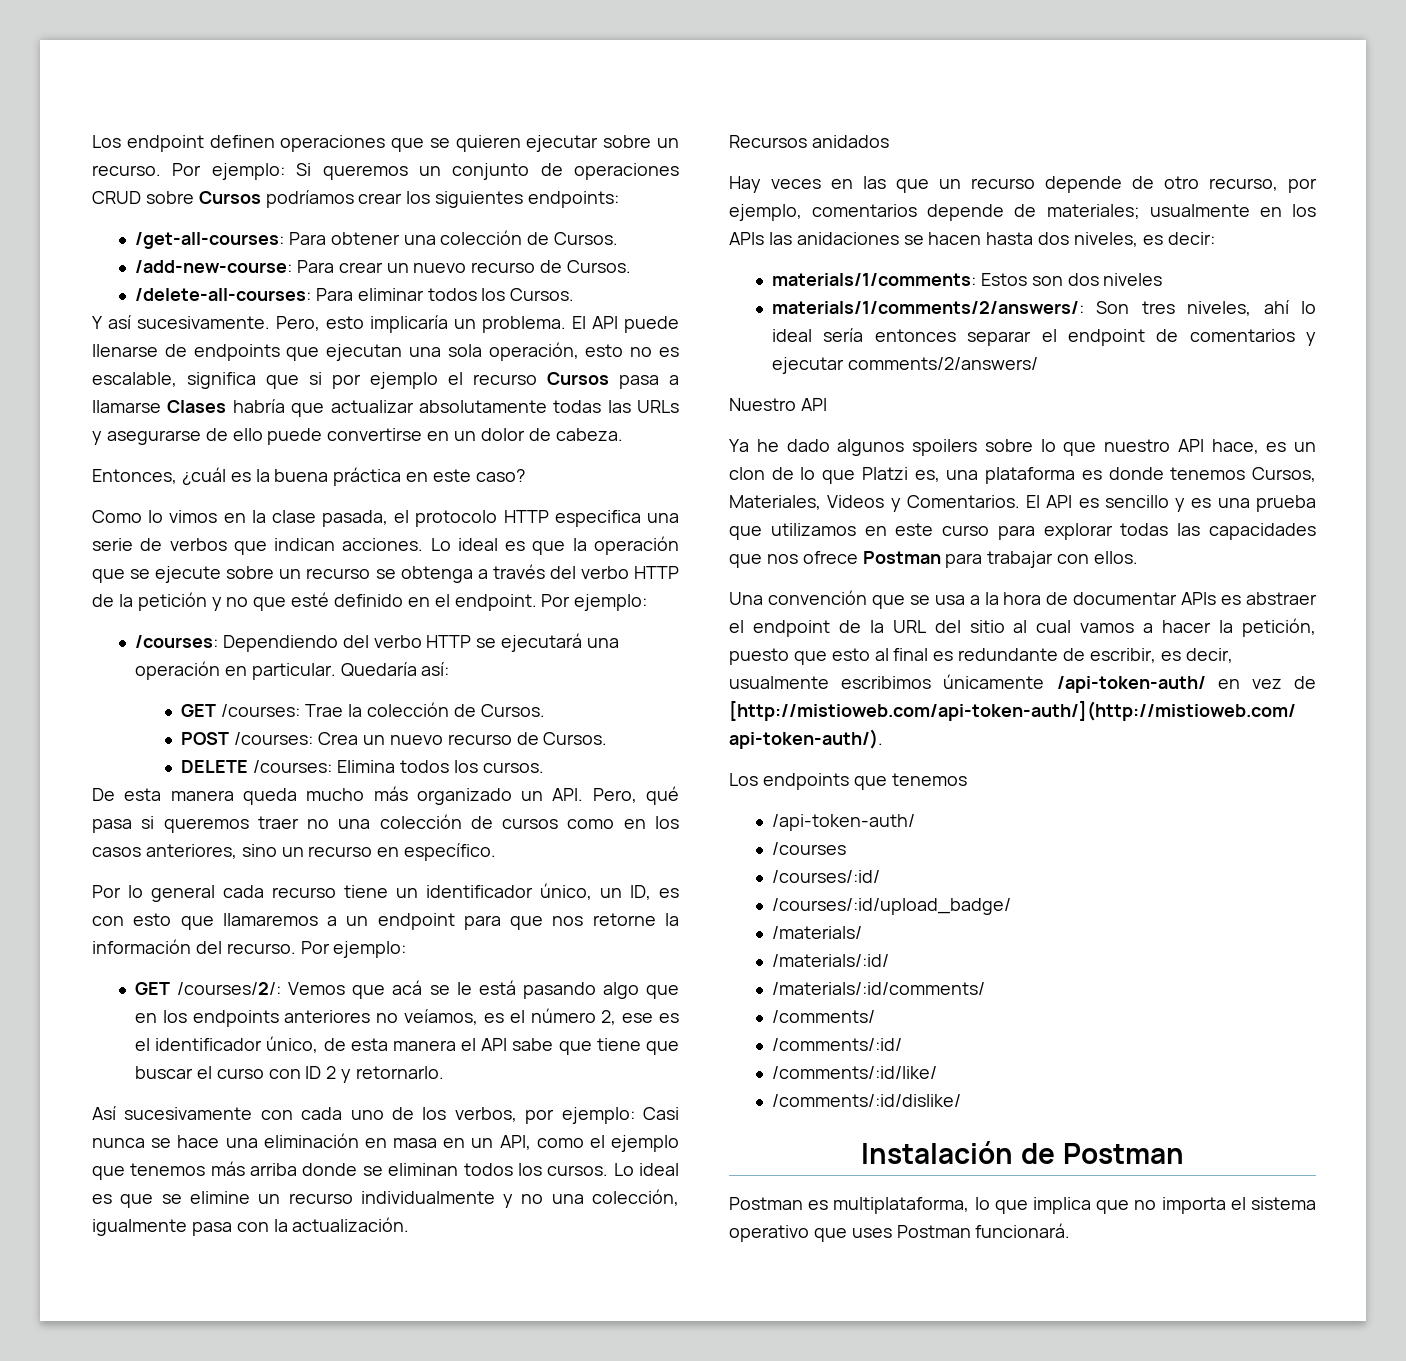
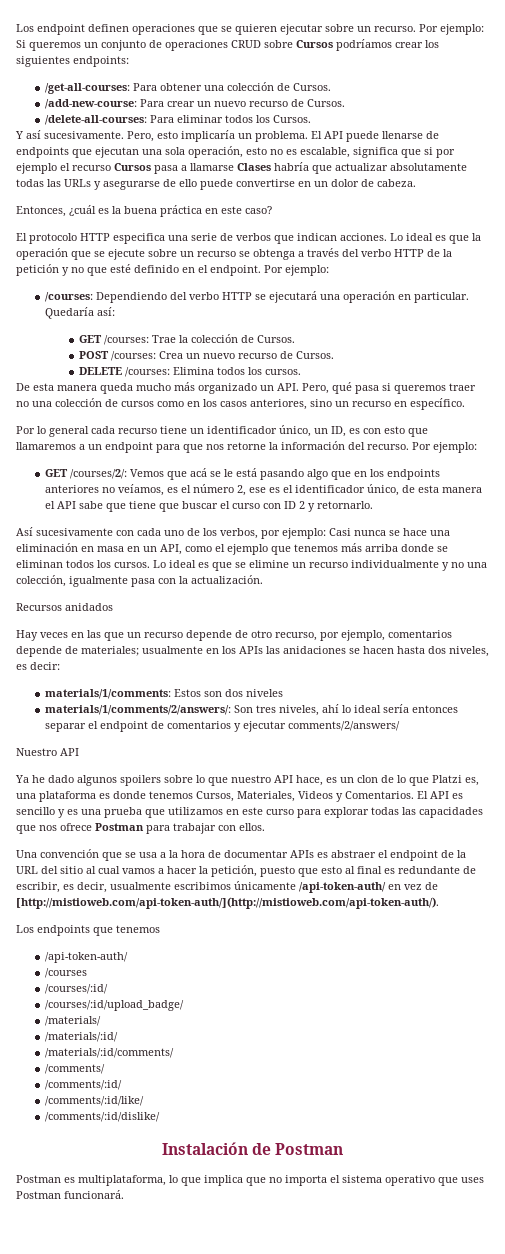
[92,510,410,527] Como lo vimos en la clase pasada, el -> [16,233,27,241] El

